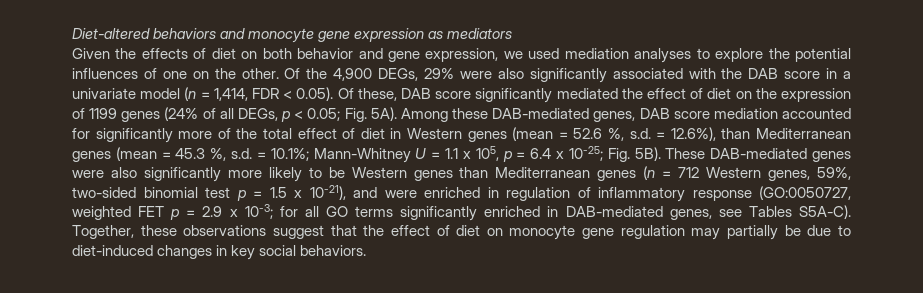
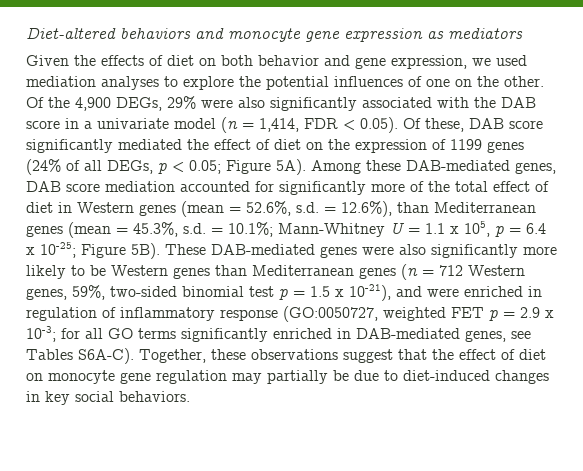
[344,108,367,122] Fig. -> [226,160,271,174] Figure
[573,128,625,141] 52.6 %, -> [246,201,291,216] 52.6%,
[175,148,227,161] 45.3 %, -> [133,222,178,237] 45.3%,
[607,148,630,162] Fig. -> [81,244,126,258] Figure
[798,205,851,219] S5A-C). -> [78,348,134,364] S6A-C).

